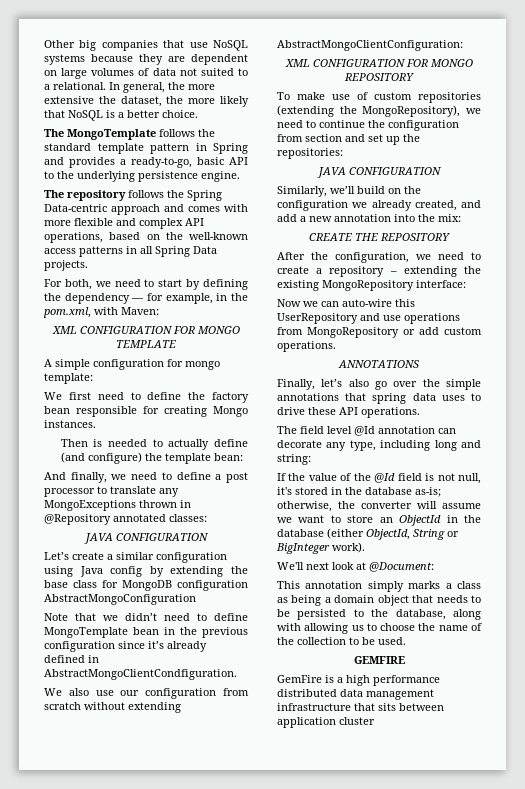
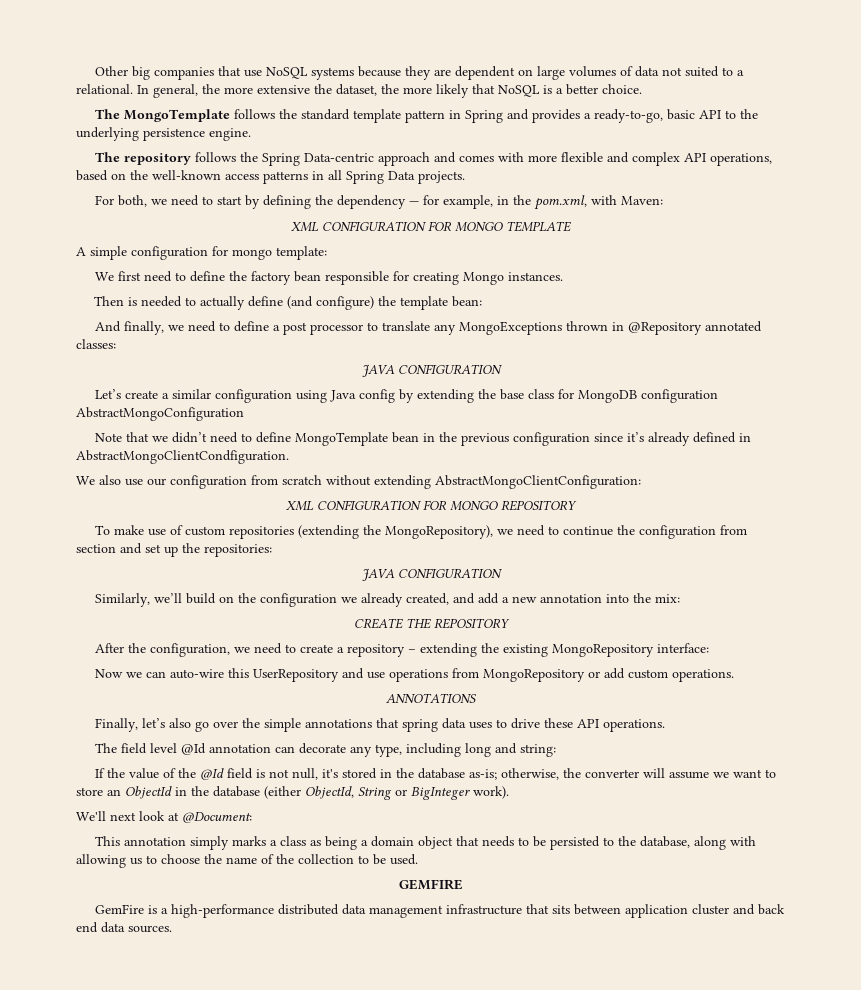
[346,675,440,686] high performance -> [170,904,274,918] high-performance
(375, 721) none -> [732,904,785,915] [76,922,172,933] and back end data sources.

